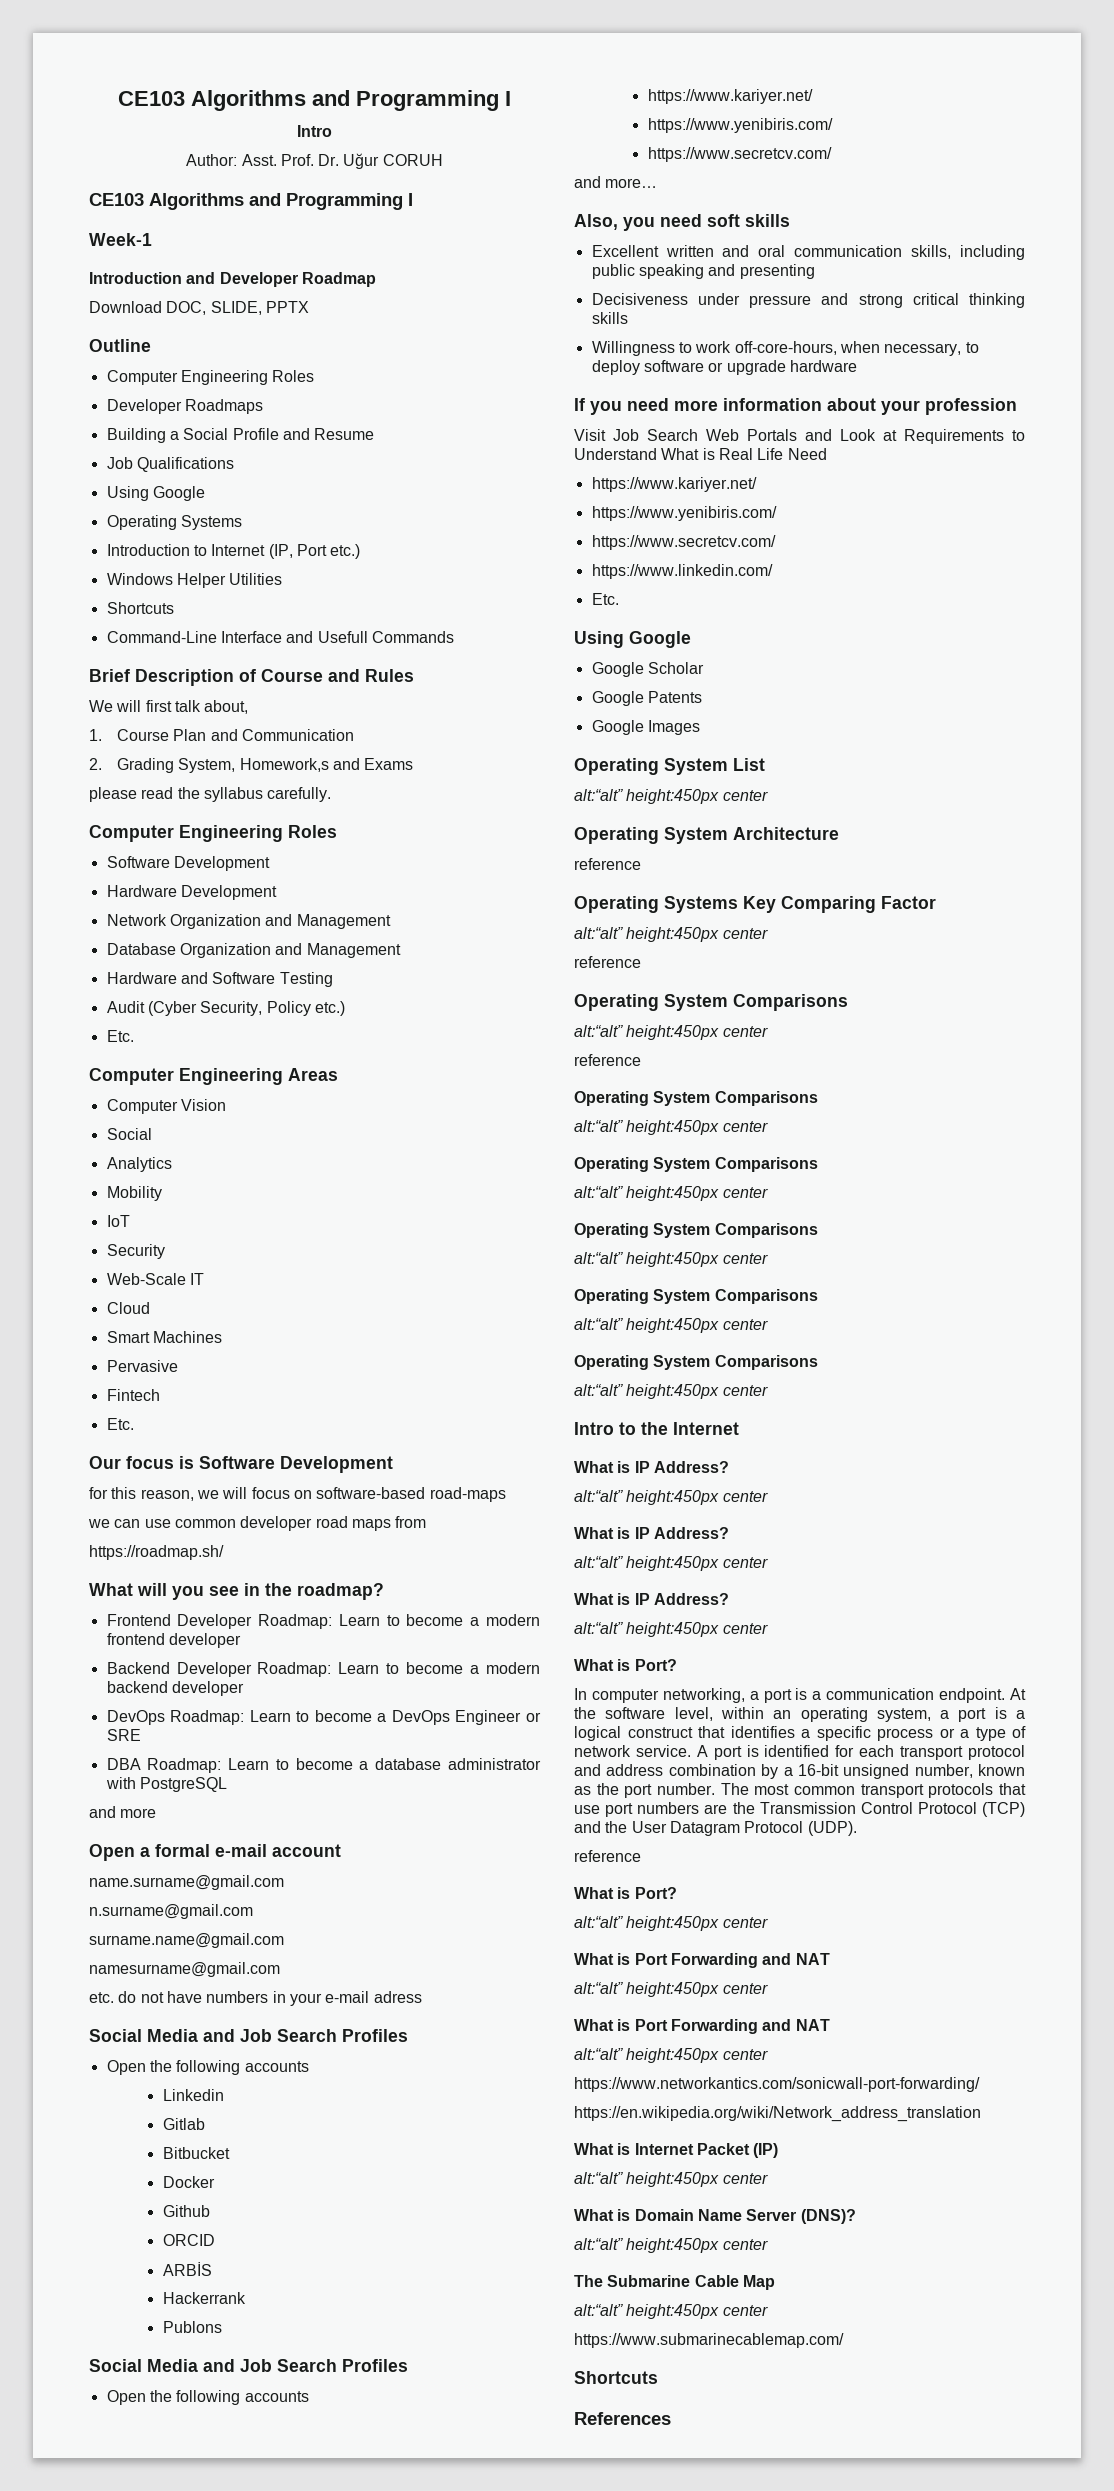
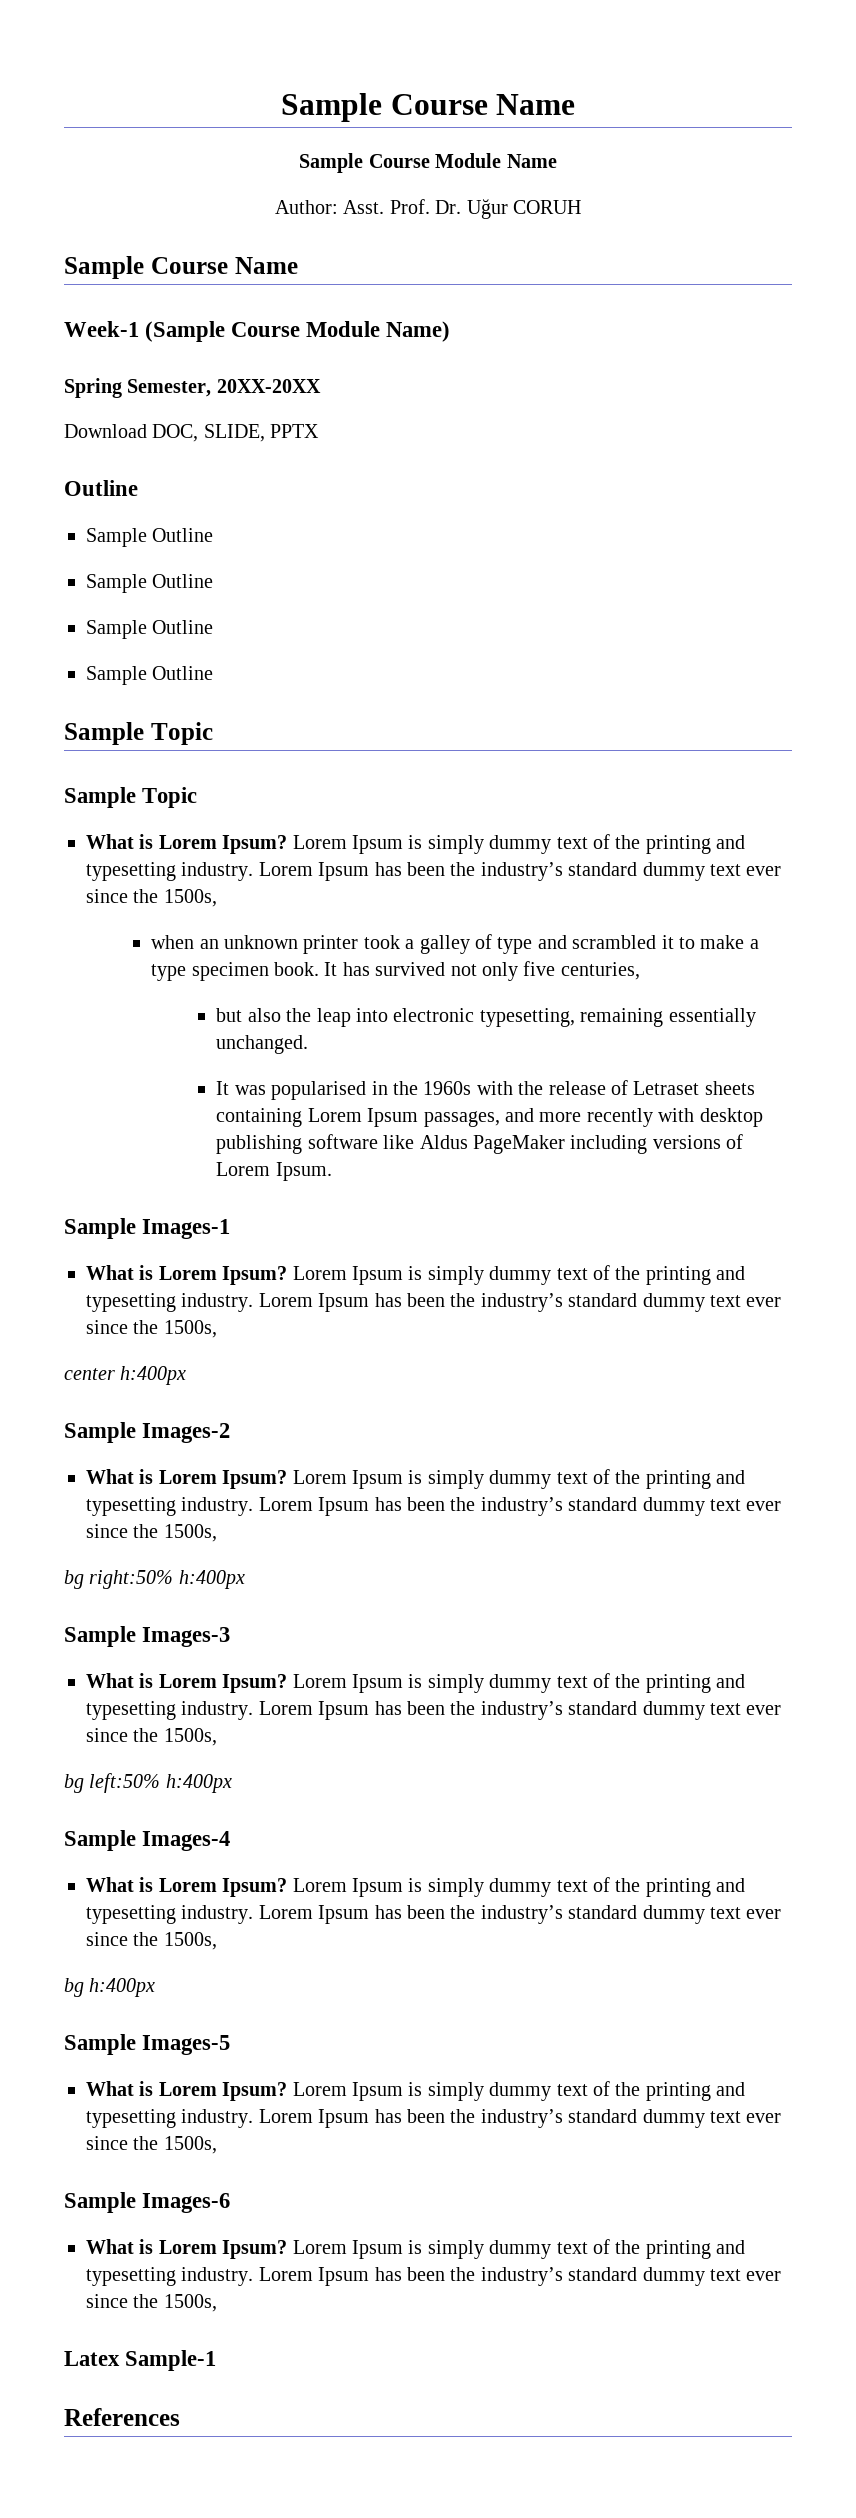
[118,90,511,111] [297,125,332,137] CE103 Algorithms and Programming I // Intro -> [280,93,576,122] [299,153,557,173] Sample Course Name // Sample Course Module Name
[89,193,413,210] [89,233,152,246] [89,272,376,287] CE103 Algorithms and Programming I // Week-1 // Introduction and Developer Roadmap -> [64,256,298,279] [64,321,451,342] [64,378,321,398] Sample Course Name // Week-1 (Sample Course Module Name) // Spring Semester, 20XX-20XX
[106,370,315,385] [106,399,263,414] [106,428,375,443] [106,457,234,472] [106,486,205,501] [106,515,242,530] [106,544,361,559] [106,573,283,588] [106,602,174,614] [106,631,454,643] [89,669,414,686] [89,700,249,714] [89,729,354,741] [89,758,414,773] [89,787,332,802] [89,825,337,842] [106,856,270,871] [106,885,277,900] [106,914,391,929] [106,943,401,958] [106,972,333,987] [106,1001,345,1016] [106,1030,134,1042] [89,1068,338,1085] [106,1099,226,1114] [106,1128,152,1140] [106,1157,172,1172] [106,1186,162,1201] [106,1215,130,1227] [106,1244,165,1259] [106,1273,204,1285] [106,1302,150,1314] [106,1331,222,1343] [106,1360,178,1372] [106,1389,160,1401] [106,1418,134,1430] [89,1456,393,1473] [89,1487,506,1502] [88,1516,427,1531] [89,1545,224,1560] [89,1583,384,1600] [106,1614,540,1629] [106,1633,241,1648] [106,1662,540,1677] [106,1681,244,1696] [106,1710,541,1725] [106,1729,141,1741] [106,1758,541,1773] [105,1777,227,1792] [89,1806,157,1818] [89,1844,341,1861] [89,1875,284,1890] [89,1904,253,1919] [89,1933,284,1948] [89,1962,280,1977] [89,1991,422,2006] [89,2029,408,2042] [106,2060,309,2075] [162,2089,224,2101] [162,2118,205,2130] [162,2147,230,2159] [162,2176,215,2188] [162,2205,210,2217] [162,2234,215,2246] [162,2262,212,2276] [162,2292,246,2304] [162,2321,222,2333] [89,2359,408,2372] [106,2390,309,2405] [647,89,813,104] [647,118,833,133] [647,147,832,162] [574,176,658,188] [574,214,790,231] [591,245,1025,260] [591,264,815,279] [591,293,1025,308] [591,312,628,324] [591,341,979,356] [591,360,857,375] [574,398,1017,415] [574,429,1025,444] [574,448,827,460] [591,477,757,492] [591,506,777,521] [591,535,776,550] [591,564,773,579] [591,593,619,605] [574,631,691,648] [591,662,704,677] [591,691,702,706] [591,720,700,735] [574,758,765,775] [574,789,768,804] [574,827,839,844] [574,858,641,870] [574,896,936,913] [574,927,768,942] [574,956,641,968] [574,994,848,1011] [574,1025,768,1040] [574,1054,641,1066] [574,1091,818,1106] [574,1120,768,1135] [574,1157,818,1172] [574,1186,768,1201] [574,1223,818,1238] [574,1252,768,1267] [574,1289,818,1304] [574,1318,768,1333] [574,1355,818,1370] [574,1384,768,1399] [574,1422,739,1435] [574,1461,729,1473] [574,1490,768,1505] [574,1527,729,1539] [574,1556,768,1571] [574,1593,729,1605] [574,1622,768,1637] [574,1659,677,1671] [574,1688,1026,1703] [574,1707,1025,1722] [574,1726,1026,1741] [574,1745,1025,1760] [574,1764,1025,1779] [574,1783,1026,1798] [574,1802,1025,1817] [574,1821,857,1836] [574,1850,641,1862] [574,1887,677,1899] [574,1916,768,1931] [574,1953,830,1968] [574,1982,768,1997] [574,2019,830,2034] [574,2048,768,2063] [574,2077,980,2092] [574,2106,981,2122] [574,2143,779,2158] [574,2172,768,2187] [574,2209,856,2224] [574,2238,768,2253] [574,2275,775,2290] [574,2304,768,2319] [574,2333,844,2348] [574,2371,658,2384] Computer Engineering Roles // Developer Roadmaps // Building a Social Profile and Resume // Job Qualifications // Using Google // Operating Systems // Introduction to Internet (IP, Port etc.) // Windows Helper Utilities // Shortcuts // Command-Line Interface and Usefull Commands // Brief Description of Course and Rules // We will first talk about, // 1. Course Plan and Communication // 2. Grading System, Homework,s and Exams // please read the syllabus carefully. // Computer Engineering Roles // Software Development // Hardware Development // Network Organization and Management // Database Organization and Management // Hardware and Software Testing // Audit (Cyber Security, Policy etc.) // Etc. // Computer Engineering Areas // Computer Vision // Social // Analytics // Mobility // IoT // Security // Web-Scale IT // Cloud // Smart Machines // Pervasive // Fintech // Etc. // Our focus is Software Development // for this reason, we will focus on software-based road-maps // we can use common developer road maps from // https://roadmap.sh/ // What will you see in the roadmap? // Frontend Developer Roadmap: Learn to become a modern frontend developer // Backend Developer Roadmap: Learn to become a modern backend developer // DevOps Roadmap: Learn to become a DevOps Engineer or SRE // DBA Roadmap: Learn to become a database administrator with PostgreSQL // and more // Open a formal e-mail account // name.surname@gmail.com // n.surname@gmail.com // surname.name@gmail.com // namesurname@gmail.com // etc. do not have numbers in your e-mail adress // Social Media and Job Search Profiles // Open the following accounts // Linkedin // Gitlab // Bitbucket // Docker // Github // ORCID // ARBİS // Hackerrank // Publons // Social Media and Job Search Profiles // Open the following accounts // https://www.kariyer.net/ // https://www.yenibiris.com/ // https://www.secretcv.com/ // and more… // Also, you need soft skills // Excellent written and oral communication skills, including public speaking and presenting // Decisiveness under pressure and strong critical thinking skills // Willingness to work off-core-hours, when necessary, to deploy software or upgrade hardware // If you need more information about your profession // Visit Job Search Web Portals and Look at Requirements to Understand What is Real Life Need // https://www.kariyer.net/ // https://www.yenibiris.com/ // https://www.secretcv.com/ // https://www.linkedin.com/ // Etc. // Using Google // Google Scholar // Google Patents // Google Images // Operating System List // alt:“alt” height:450px center // Operating System Architecture // reference // Operating Systems Key Comparing Factor // alt:“alt” height:450px center // reference // Operating System Comparisons // alt:“alt” height:450px center // reference // Operating System Comparisons // alt:“alt” height:450px center // Operating System Comparisons // alt:“alt” height:450px center // Operating System Comparisons // alt:“alt” height:450px center // Operating System Comparisons // alt:“alt” height:450px center // Operating System Comparisons // alt:“alt” height:450px center // Intro to the Internet // What is IP Address? // alt:“alt” height:450px center // What is IP Address? // alt:“alt” height:450px center // What is IP Address? // alt:“alt” height:450px center // What is Port? // In computer networking, a port is a communication endpoint. At the software level, within an operating system, a port is a logical construct that identifies a specific process or a type of network service. A port is identified for each transport protocol and address combination by a 16-bit unsigned number, known as the port number. The most common transport protocols that use port numbers are the Transmission Control Protocol (TCP) and the User Datagram Protocol (UDP). // reference // What is Port? // alt:“alt” height:450px center // What is Port Forwarding and NAT // alt:“alt” height:450px center // What is Port Forwarding and NAT // alt:“alt” height:450px center // https://www.networkantics.com/sonicwall-port-forwarding/ // https://en.wikipedia.org/wiki/Network_address_translation // What is Internet Packet (IP) // alt:“alt” height:450px center // What is Domain Name Server (DNS)? // alt:“alt” height:450px center // The Submarine Cable Map // alt:“alt” height:450px center // https://www.submarinecablemap.com/ // Shortcuts -> [86,528,214,547] [86,574,214,593] [86,620,214,639] [86,666,214,685] [64,722,213,745] [64,787,198,808] [86,834,746,854] [86,862,782,881] [86,889,217,907] [151,934,759,954] [151,961,640,981] [216,1008,756,1027] [216,1035,309,1054] [216,1080,755,1100] [216,1108,763,1127] [216,1134,744,1154] [216,1162,332,1181] [64,1218,231,1239] [86,1265,746,1285] [86,1293,782,1312] [86,1320,217,1338] [64,1366,187,1385] [64,1422,231,1443] [86,1469,746,1489] [86,1497,782,1516] [86,1524,217,1542] [64,1570,245,1589] [64,1626,231,1647] [86,1673,746,1693] [86,1701,782,1720] [86,1728,217,1746] [64,1773,232,1793] [64,1830,231,1851] [86,1877,746,1897] [86,1905,782,1924] [86,1932,217,1950] [64,1978,156,1997] [64,2034,231,2055] [86,2081,746,2101] [86,2109,782,2128] [86,2136,217,2154] [64,2192,231,2213] [86,2239,746,2259] [86,2267,782,2286] [86,2294,217,2312] [64,2350,217,2371] Sample Outline // Sample Outline // Sample Outline // Sample Outline // Sample Topic // Sample Topic // What is Lorem Ipsum? Lorem Ipsum is simply dummy text of the printing and typesetting industry. Lorem Ipsum has been the industry’s standard dummy text ever since the 1500s, // when an unknown printer took a galley of type and scrambled it to make a type specimen book. It has survived not only five centuries, // but also the leap into electronic typesetting, remaining essentially unchanged. // It was popularised in the 1960s with the release of Letraset sheets containing Lorem Ipsum passages, and more recently with desktop publishing software like Aldus PageMaker including versions of Lorem Ipsum. // Sample Images-1 // What is Lorem Ipsum? Lorem Ipsum is simply dummy text of the printing and typesetting industry. Lorem Ipsum has been the industry’s standard dummy text ever since the 1500s, // center h:400px // Sample Images-2 // What is Lorem Ipsum? Lorem Ipsum is simply dummy text of the printing and typesetting industry. Lorem Ipsum has been the industry’s standard dummy text ever since the 1500s, // bg right:50% h:400px // Sample Images-3 // What is Lorem Ipsum? Lorem Ipsum is simply dummy text of the printing and typesetting industry. Lorem Ipsum has been the industry’s standard dummy text ever since the 1500s, // bg left:50% h:400px // Sample Images-4 // What is Lorem Ipsum? Lorem Ipsum is simply dummy text of the printing and typesetting industry. Lorem Ipsum has been the industry’s standard dummy text ever since the 1500s, // bg h:400px // Sample Images-5 // What is Lorem Ipsum? Lorem Ipsum is simply dummy text of the printing and typesetting industry. Lorem Ipsum has been the industry’s standard dummy text ever since the 1500s, // Sample Images-6 // What is Lorem Ipsum? Lorem Ipsum is simply dummy text of the printing and typesetting industry. Lorem Ipsum has been the industry’s standard dummy text ever since the 1500s, // Latex Sample-1

